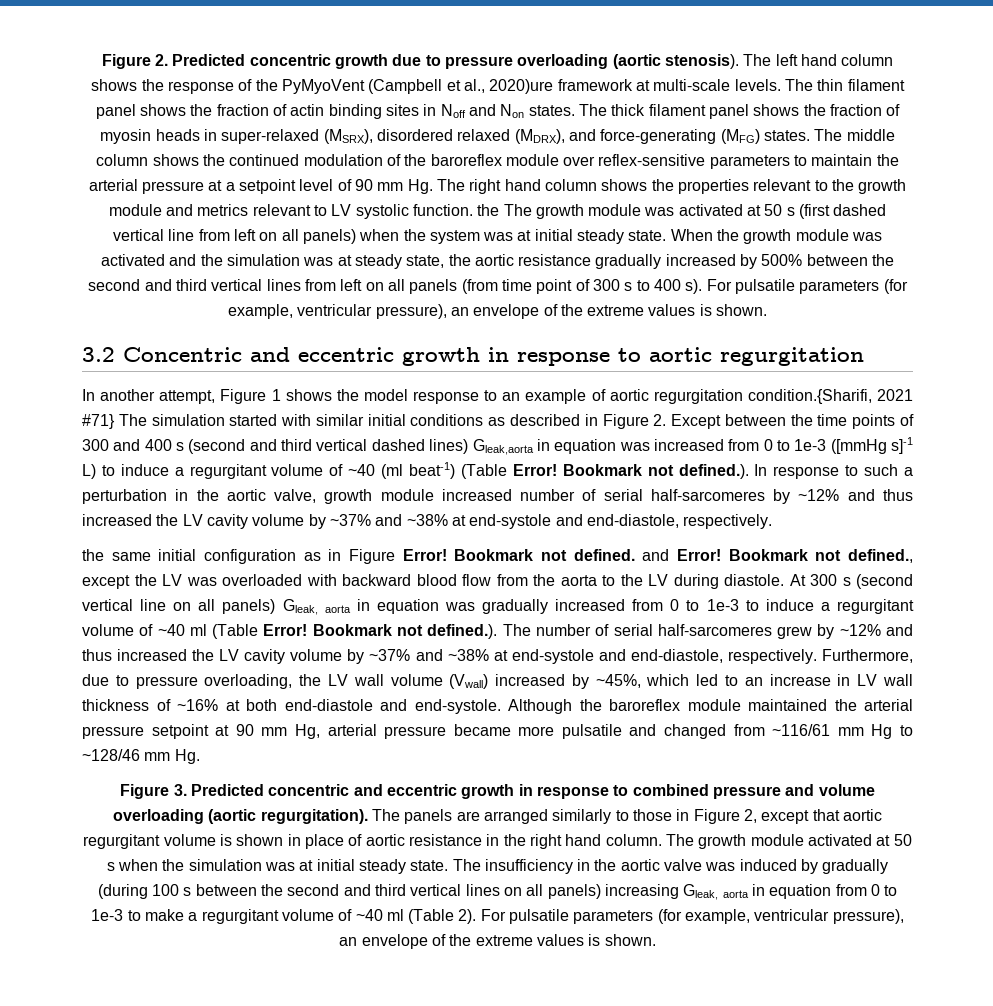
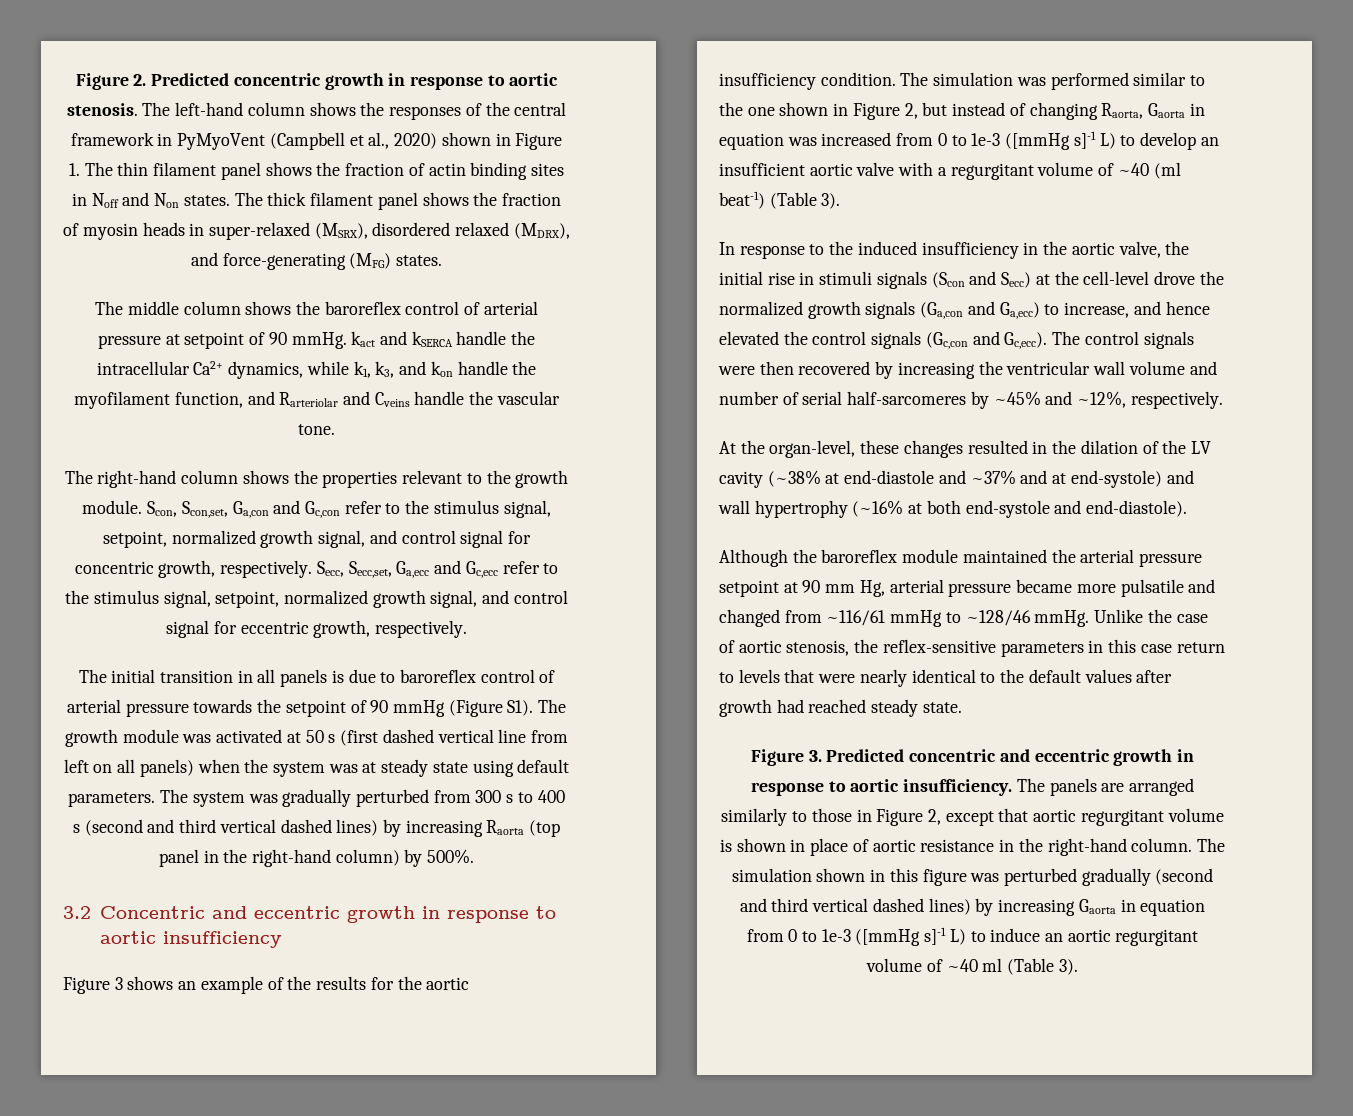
[392,54,894,69] [91,79,278,94] due to pressure overloading (aortic stenosis). The left hand column shows the response of the -> [388,73,559,90] [66,102,567,120] [70,132,173,146] in response to aortic stenosis. The left-hand column shows the responses of the central framework in
[489,79,781,94] 2020)ure framework at multi-scale levels. -> [394,132,563,150] [69,163,81,176] 2020) shown in Figure 1.
(810, 135) none -> (443, 260) //
[229,154,899,169] [88,179,541,194] continued modulation of the baroreflex module over reflex-sensitive parameters to maintain the arterial pressure at a setpoint level of 90 mm Hg. The right hand -> [324,301,538,315] [97,331,536,349] [96,361,537,379] [74,391,560,409] [298,424,335,435] [64,470,177,488] baroreflex control of arterial pressure at setpoint of 90 mmHg. kact and kSERCA handle the intracellular Ca2+ dynamics, while k1, k3, and kon handle the myofilament function, and Rarteriolar and Cveins handle the vascular tone. // The right-hand
[108,204,500,219] module and metrics relevant to LV systolic function. the -> [82,500,551,518] [102,530,532,548] [74,560,559,578] [65,590,568,608] [166,620,467,638] [78,669,556,687] [66,699,534,717] module. Scon, Scon,set, Ga,con and Gc,con refer to the stimulus signal, setpoint, normalized growth signal, and control signal for concentric growth, respectively. Secc, Secc,set, Ga,ecc and Gc,ecc refer to the stimulus signal, setpoint, normalized growth signal, and control signal for eccentric growth, respectively. // The initial transition in all panels is due to baroreflex control of arterial pressure towards the setpoint of 90 mmHg (Figure S1).
[534,229,883,244] [100,254,895,269] [88,279,908,294] [227,304,768,319] initial steady state. When the growth module was activated and the simulation was at steady state, the aortic resistance gradually increased by 500% between the second and third vertical lines from left on all panels (from time point of 300 s to 400 s). For pulsatile parameters (for example, ventricular pressure), an envelope of the extreme values is shown. -> [381,759,570,777] [68,789,565,807] [72,819,561,837] [158,849,475,867] steady state using default parameters. The system was gradually perturbed from 300 s to 400 s (second and third vertical dashed lines) by increasing Raorta (top panel in the right-hand column) by 500%.
[720,347,864,366] [82,389,913,404] [82,414,915,429] [82,439,534,455] regurgitation // In another attempt, Figure 1 shows the model response to an example of aortic regurgitation condition.{Sharifi, 2021 #71} The simulation started with similar initial conditions as described in Figure 2. Except between the time points of 300 and 400 s (second and third vertical dashed lines) Gleak,aorta -> [162,931,282,948] [63,976,470,994] [719,72,1206,90] [719,102,1185,120] insufficiency // Figure 3 shows an example of the results for the aortic insufficiency condition. The simulation was performed similar to the one shown in Figure 2, but instead of changing Raorta, Gaorta
[120,464,169,476] induce -> [1139,132,1219,150] [719,162,934,176] develop an insufficient aortic valve with
[512,464,914,479] [82,489,512,504] Error! Bookmark not defined.). In response to such a perturbation in the aortic valve, growth module increased -> [821,193,841,209] [719,241,1190,259] [719,271,1224,289] [719,301,1210,319] [719,331,1194,349] [718,361,1217,379] 3). // In response to the induced insufficiency in the aortic valve, the initial rise in stimuli signals (Scon and Secc) at the cell-level drove the normalized growth signals (Ga,con and Ga,ecc) to increase, and hence elevated the control signals (Gc,con and Gc,ecc). The control signals were then recovered by increasing the ventricular wall volume and
[798,489,913,501] [82,514,773,529] [82,549,913,564] [82,574,913,589] [82,599,915,615] [82,624,913,639] [82,649,914,664] [82,674,913,689] [82,699,501,714] ~12% and thus increased the LV cavity volume by ~37% and ~38% at end-systole and end-diastole, respectively. // the same initial configuration as in Figure Error! Bookmark not defined. and Error! Bookmark not defined., except the LV was overloaded with backward blood flow from the aorta to the LV during diastole. At 300 s (second vertical line on all panels) Gleak, aorta in equation was gradually increased from 0 to 1e-3 to induce a regurgitant volume of ~40 ml (Table Error! Bookmark not defined.). The number of serial half-sarcomeres grew by ~12% and thus increased the LV cavity volume by ~37% and ~38% at end-systole and end-diastole, respectively. Furthermore, due to pressure overloading, the LV wall volume (Vwall) increased by ~45%, which led to an increase in LV wall thickness of ~16% at both end-diastole and end-systole. -> [993,391,1223,409] [719,440,1211,458] [719,470,1194,488] [718,500,1188,518] ~45% and ~12%, respectively. // At the organ-level, these changes resulted in the dilation of the LV cavity (~38% at end-diastole and ~37% and at end-systole) and wall hypertrophy (~16% at both end-systole and end-diastole). //
[837,724,914,739] [82,749,200,764] mm Hg to ~128/46 mm Hg. -> [890,609,1208,627] [719,639,1225,657] [719,669,1173,687] [719,699,962,717] mmHg to ~128/46 mmHg. Unlike the case of aortic stenosis, the reflex-sensitive parameters in this case return to levels that were nearly identical to the default values after growth had reached steady state.
[632,784,875,799] [113,809,368,824] combined pressure and volume overloading (aortic regurgitation). -> [850,779,1013,796] aortic insufficiency.
[529,834,912,849] [106,859,889,874] [97,884,749,900] right hand column. The growth module activated at 50 s when the simulation was at initial steady state. The insufficiency in the aortic valve was induced by gradually (during 100 s between the second and third vertical lines on all panels) increasing Gleak, aorta -> [1047,838,1225,856] [731,868,1214,886] [739,898,1116,916] right-hand column. The simulation shown in this figure was perturbed gradually (second and third vertical dashed lines) by increasing Gaorta
[127,909,904,924] [339,934,656,949] to make a regurgitant volume of ~40 ml (Table 2). For pulsatile parameters (for example, ventricular pressure), an envelope of the extreme values is shown. -> [855,927,1199,946] [866,958,1078,975] ([mmHg s]-1 L) to induce an aortic regurgitant volume of ~40 ml (Table 3).

